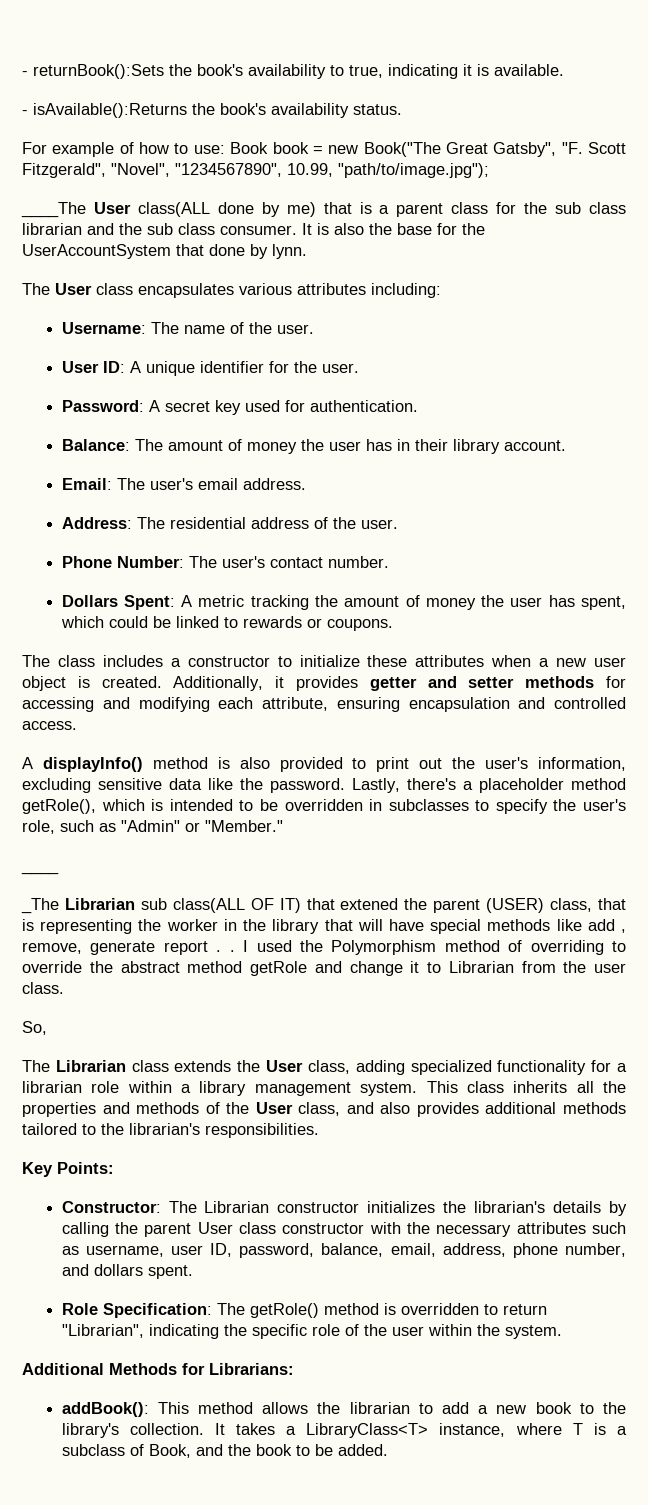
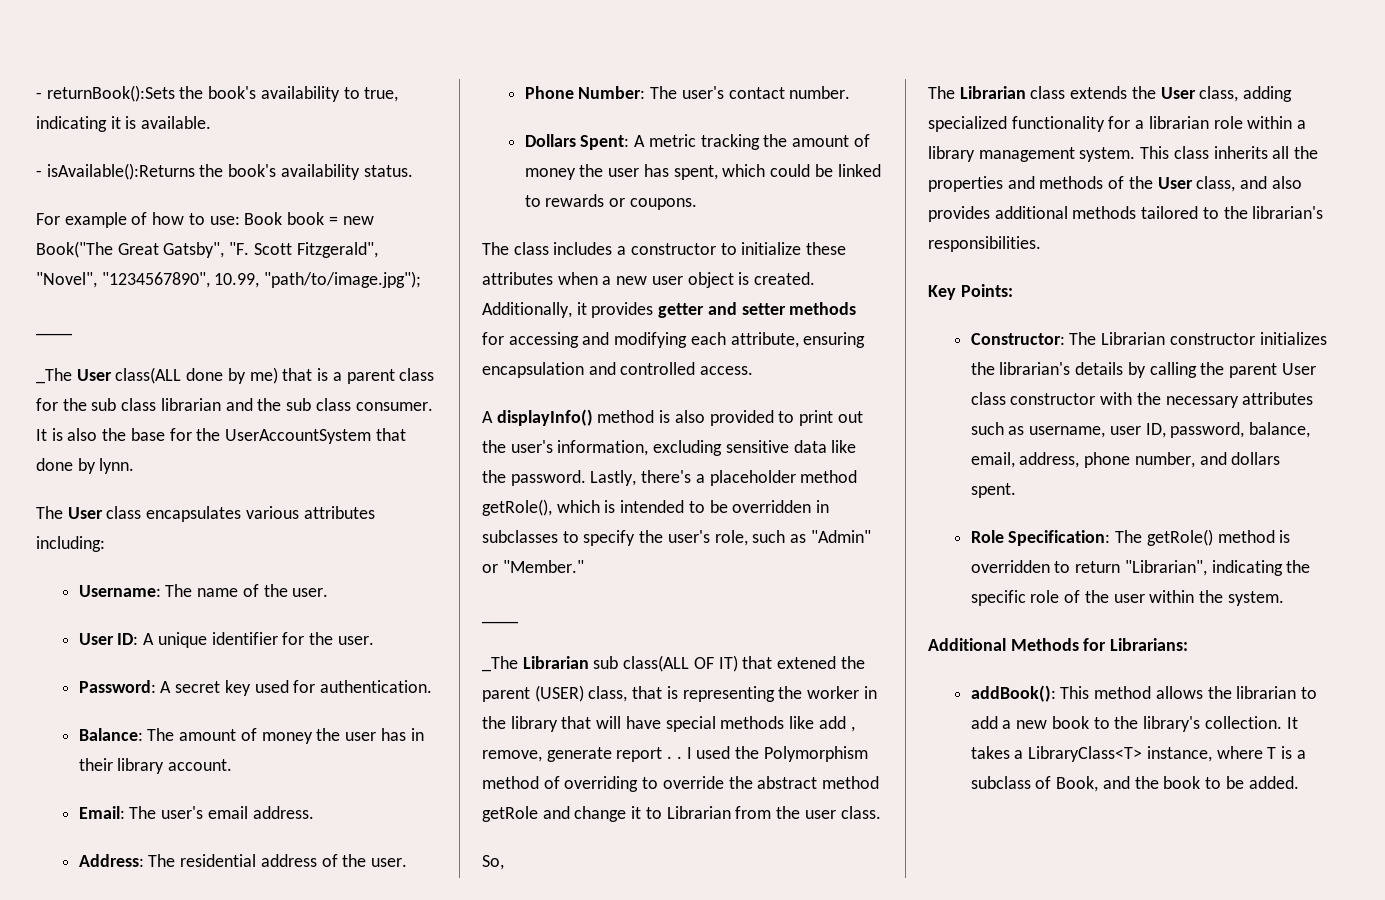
[21,202,86,218] ____The -> [36,333,72,336] [36,368,72,384] ____ // _The

